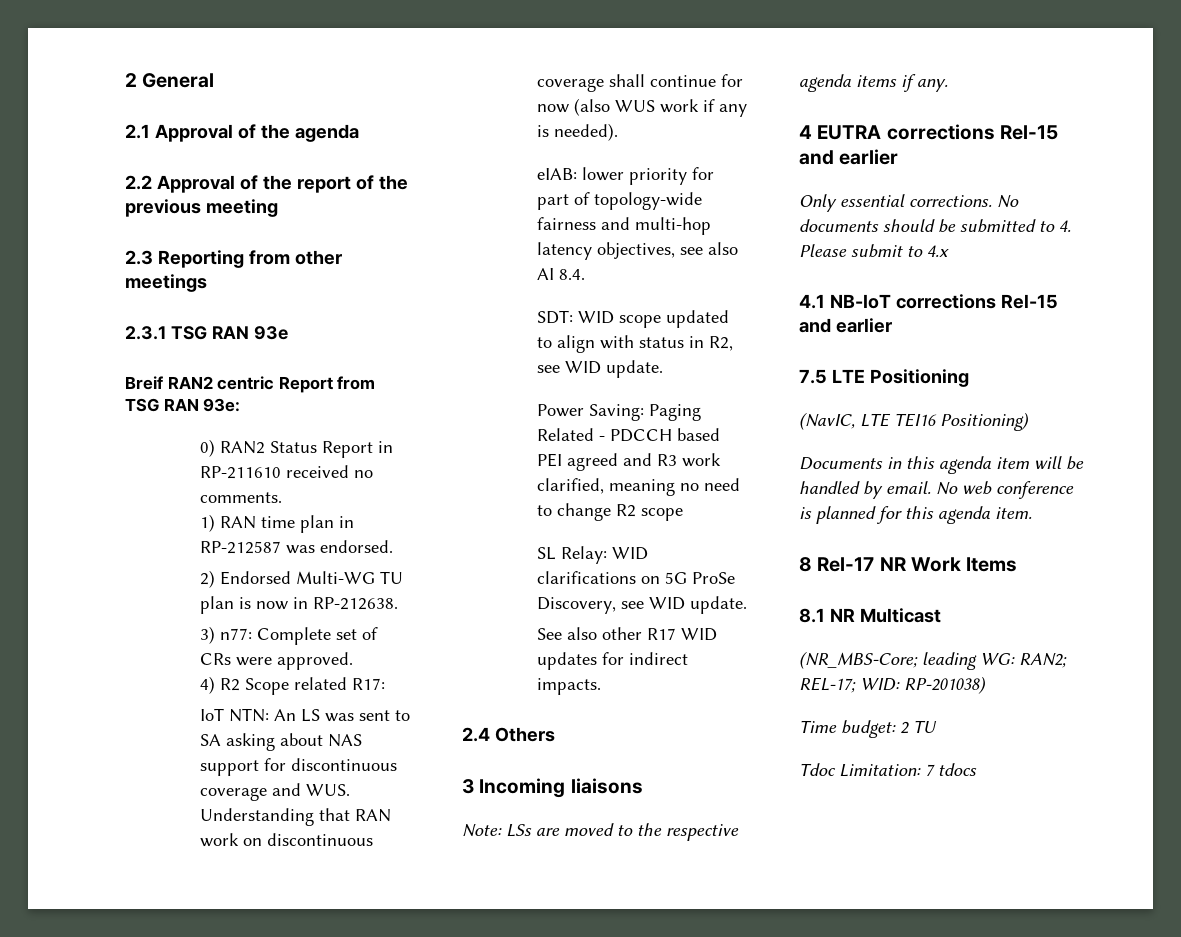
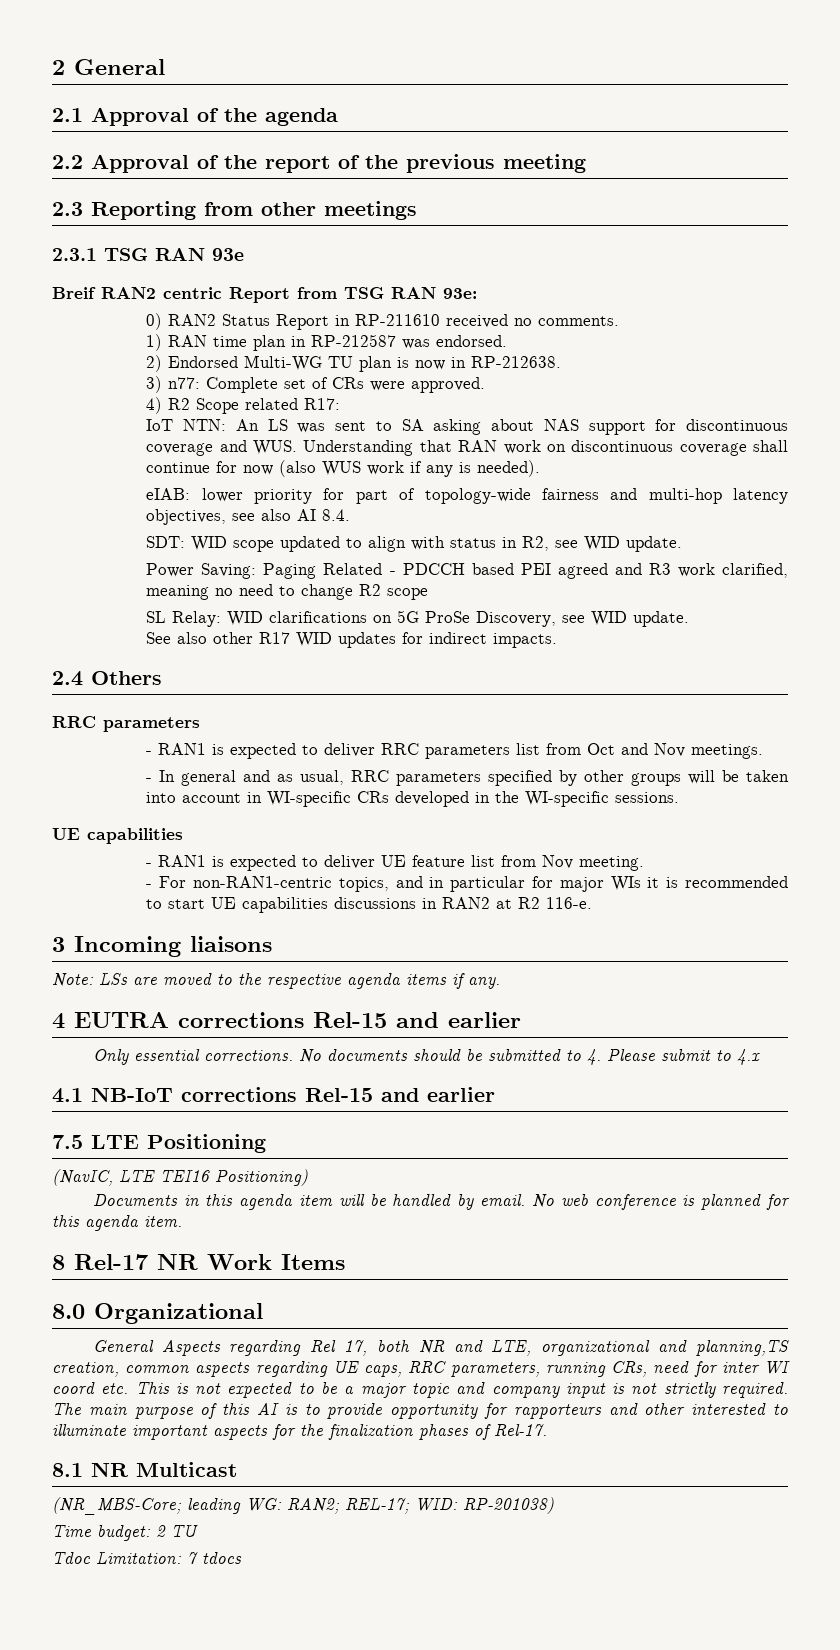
(555, 734) none -> [52,716,200,732] [146,743,764,759] [146,770,789,786] [146,791,680,807] [52,828,183,844] [146,855,645,871] [146,876,788,892] [146,897,593,913] // RRC parameters // - RAN1 is expected to deliver RRC parameters list from Oct and Nov meetings. // - In general and as usual, RRC parameters specified by other groups will be taken into account in WI-specific CRs developed in the WI-specific sessions. // UE capabilities // - RAN1 is expected to deliver UE feature list from Nov meeting. // - For non-RAN1-centric topics, and in particular for major WIs it is recommended to start UE capabilities discussions in RAN2 at R2 116-e.
(1018, 564) none -> [52,1303,263,1324] [92,1340,789,1356] [52,1361,791,1377] [52,1382,788,1398] [52,1403,788,1419] [52,1424,547,1440] // 8.0 Organizational // General Aspects regarding Rel 17, both NR and LTE, organizational and planning,TS creation, common aspects regarding UE caps, RRC parameters, running CRs, need for inter WI coord etc. This is not expected to be a major topic and company input is not strictly required. The main purpose of this AI is to provide opportunity for rapporteurs and other interested to illuminate important aspects for the finalization phases of Rel-17.

